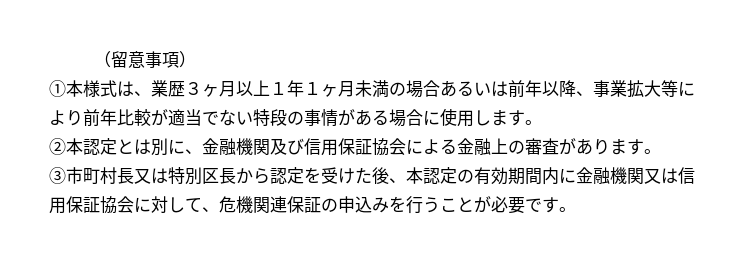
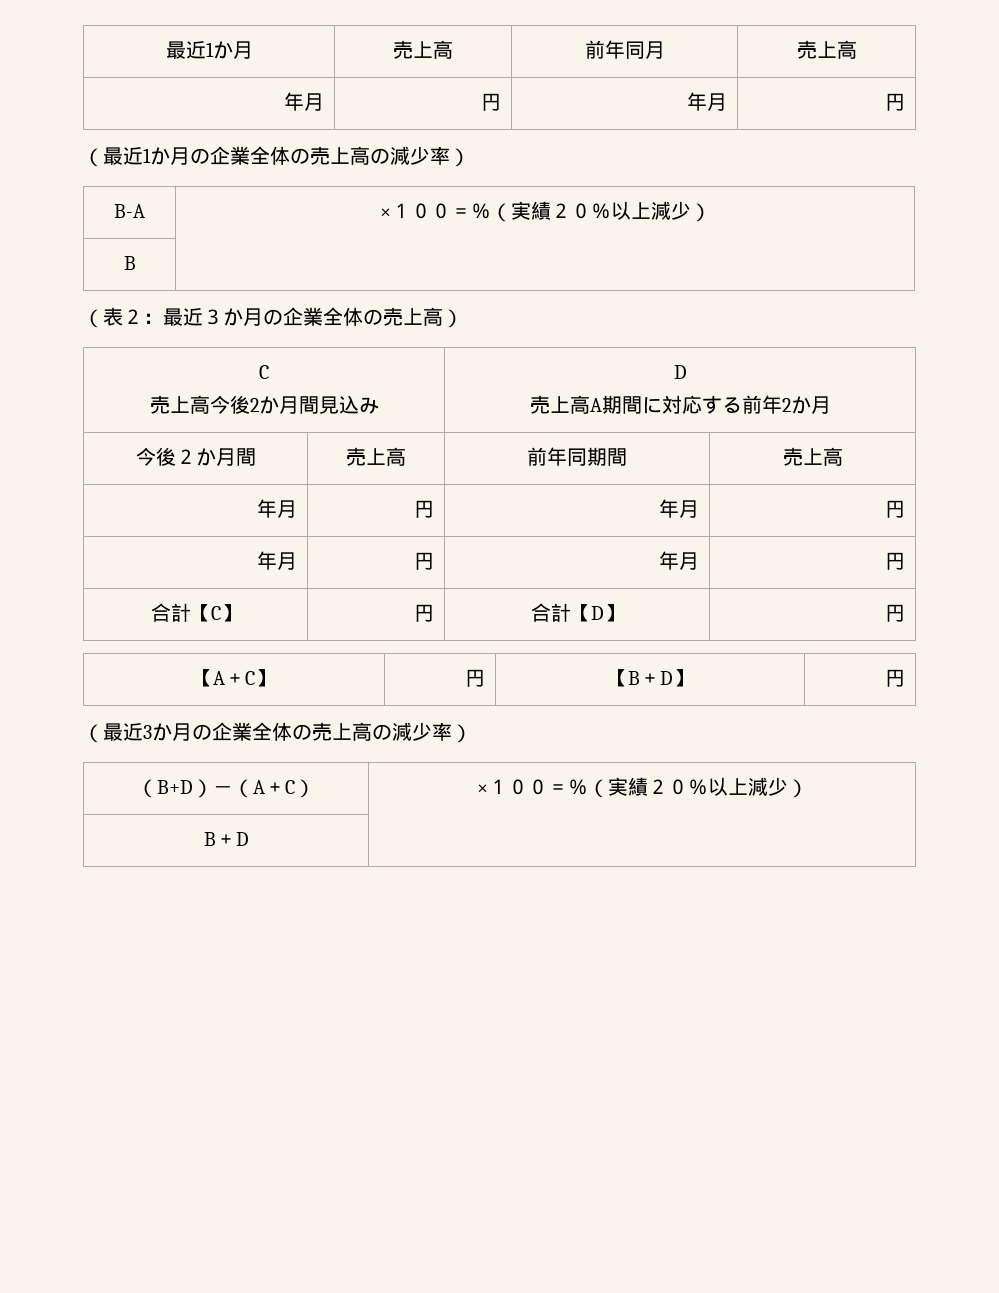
[93,51,196,68] [49,80,696,98] [49,108,543,127] [49,138,662,156] [49,167,696,185] [49,196,577,214] （留意事項） // ①本様式は、業歴３ヶ月以上１年１ヶ月未満の場合あるいは前年以降、事業拡大等により前年比較が適当でない特段の事情がある場合に使用します。 // ②本認定とは別に、金融機関及び信用保証協会による金融上の審査があります。 // ③市町村長又は特別区長から認定を受けた後、本認定の有効期間内に金融機関又は信用保証協会に対して、危機関連保証の申込みを行うことが必要です。 -> [165,40,253,59] [393,40,453,59] [584,40,665,59] [796,40,857,59] [283,92,324,111] [480,93,501,111] [686,92,727,111] [884,93,905,111] [83,146,470,167] [114,204,145,218] [379,201,711,222] [123,256,136,270] [83,307,463,328] [259,365,269,379] [149,395,379,414] [673,365,687,379] [529,395,831,414] [135,447,256,466] [346,447,406,466] [527,447,627,466] [782,447,843,466] [256,499,297,518] [413,500,434,518] [658,499,699,518] [884,500,905,518] [256,551,297,570] [413,552,434,570] [658,551,699,570] [884,552,905,570] [150,603,241,622] [413,604,434,622] [530,603,624,622] [884,604,905,622] [193,669,275,687] [464,669,485,687] [607,669,693,687] [884,669,905,687] [83,722,472,743] [137,779,315,798] [476,777,808,798] [203,832,249,846] 最近1か月 | 売上高 | 前年同月 | 売上高 // 年月 | 円 | 年月 | 円 // （最近1か月の企業全体の売上高の減少率） // B-A | ×１００＝％（実績２０％以上減少） // B | // （表２：最近３か月の企業全体の売上高） // C // 売上高今後2か月間見込み | D // 売上高A期間に対応する前年2か月 // 今後２か月間 | 売上高 | 前年同期間 | 売上高 // 年月 | 円 | 年月 | 円 // 年月 | 円 | 年月 | 円 // 合計【C】 | 円 | 合計【D】 | 円 // 【A＋C】 | 円 | 【B＋D】 | 円 // （最近3か月の企業全体の売上高の減少率） // （B+D）－（A＋C） | ×１００＝％（実績２０％以上減少） // B＋D |

